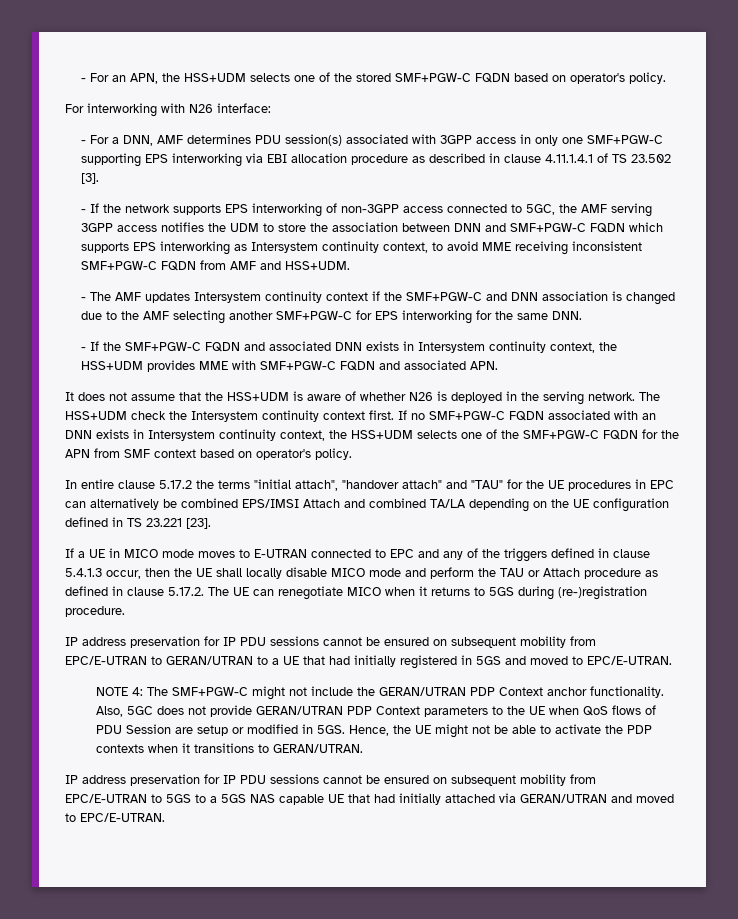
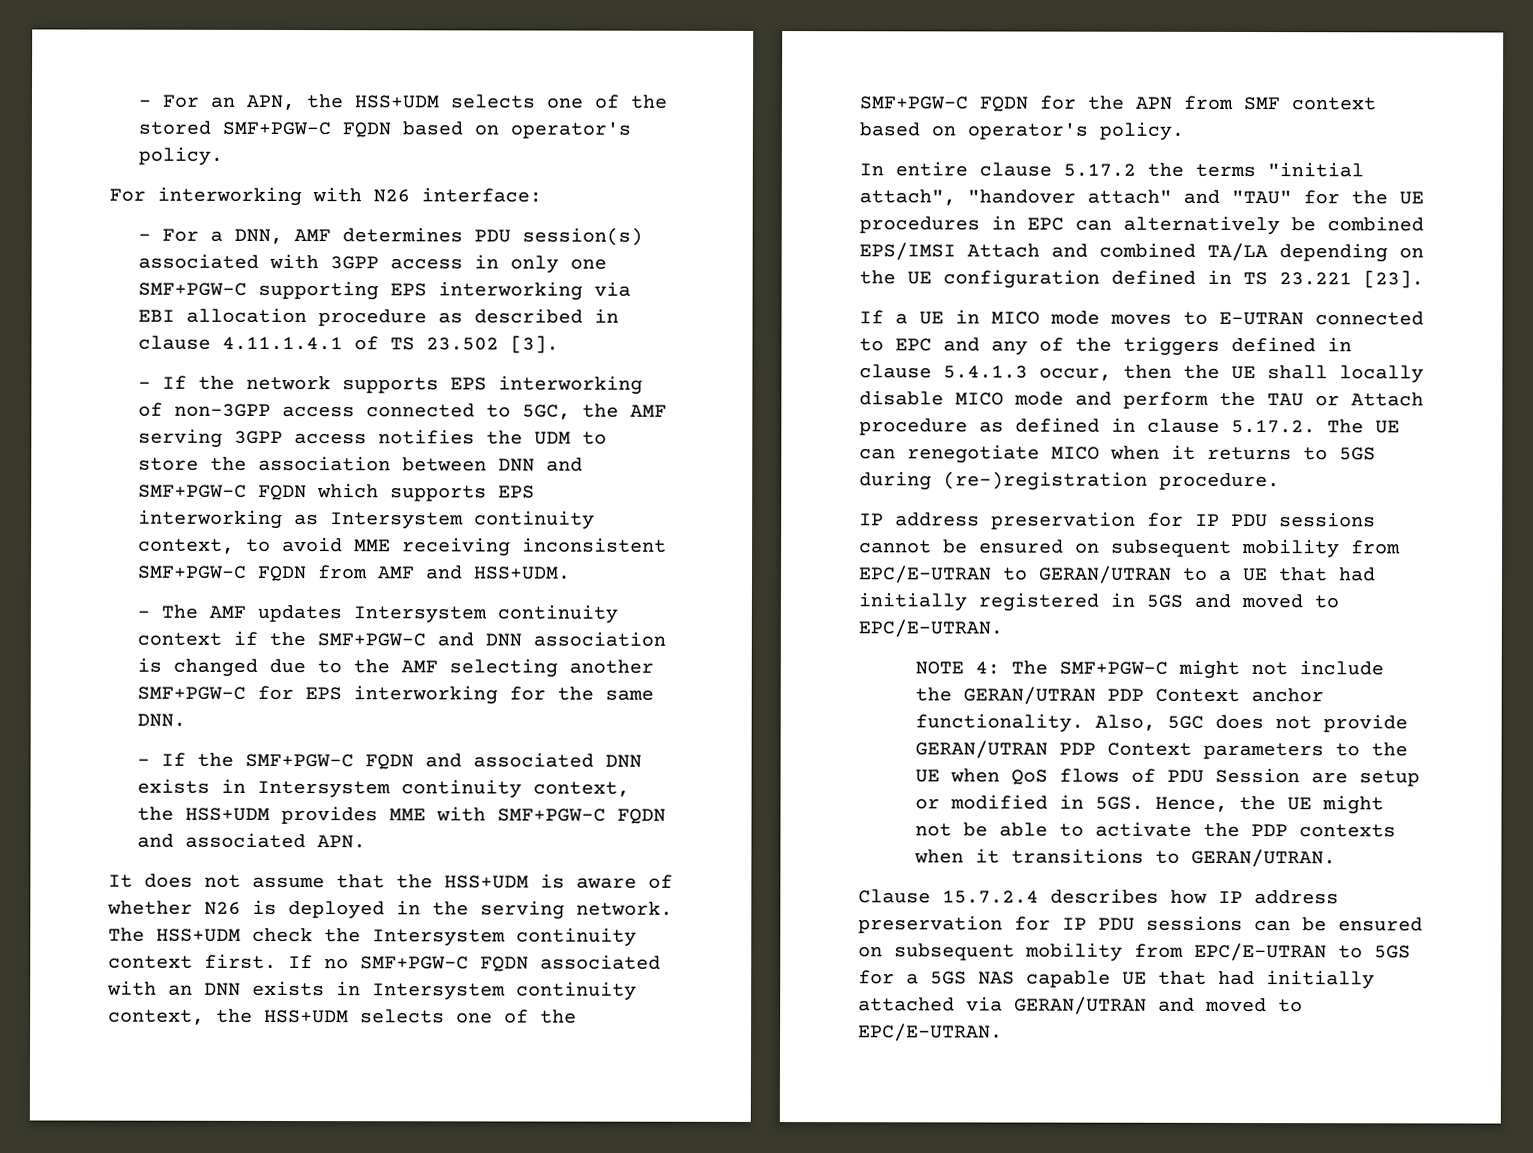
[65,774,362,786] IP address preservation for IP PDU sessions cannot -> [858,888,1339,905] [858,915,1291,934] Clause 15.7.2.4 describes how IP address preservation for IP PDU sessions can
[195,794,206,803] to -> [858,970,895,985] for

